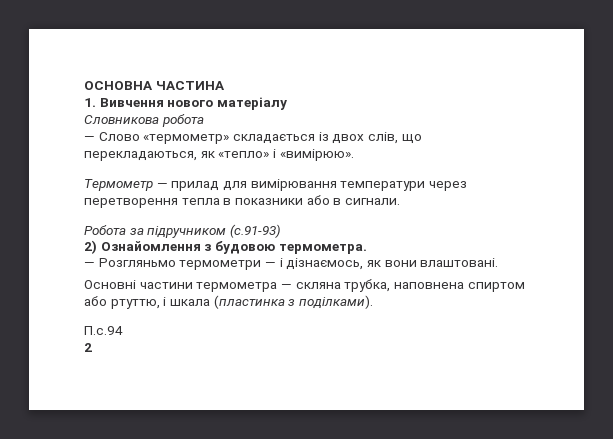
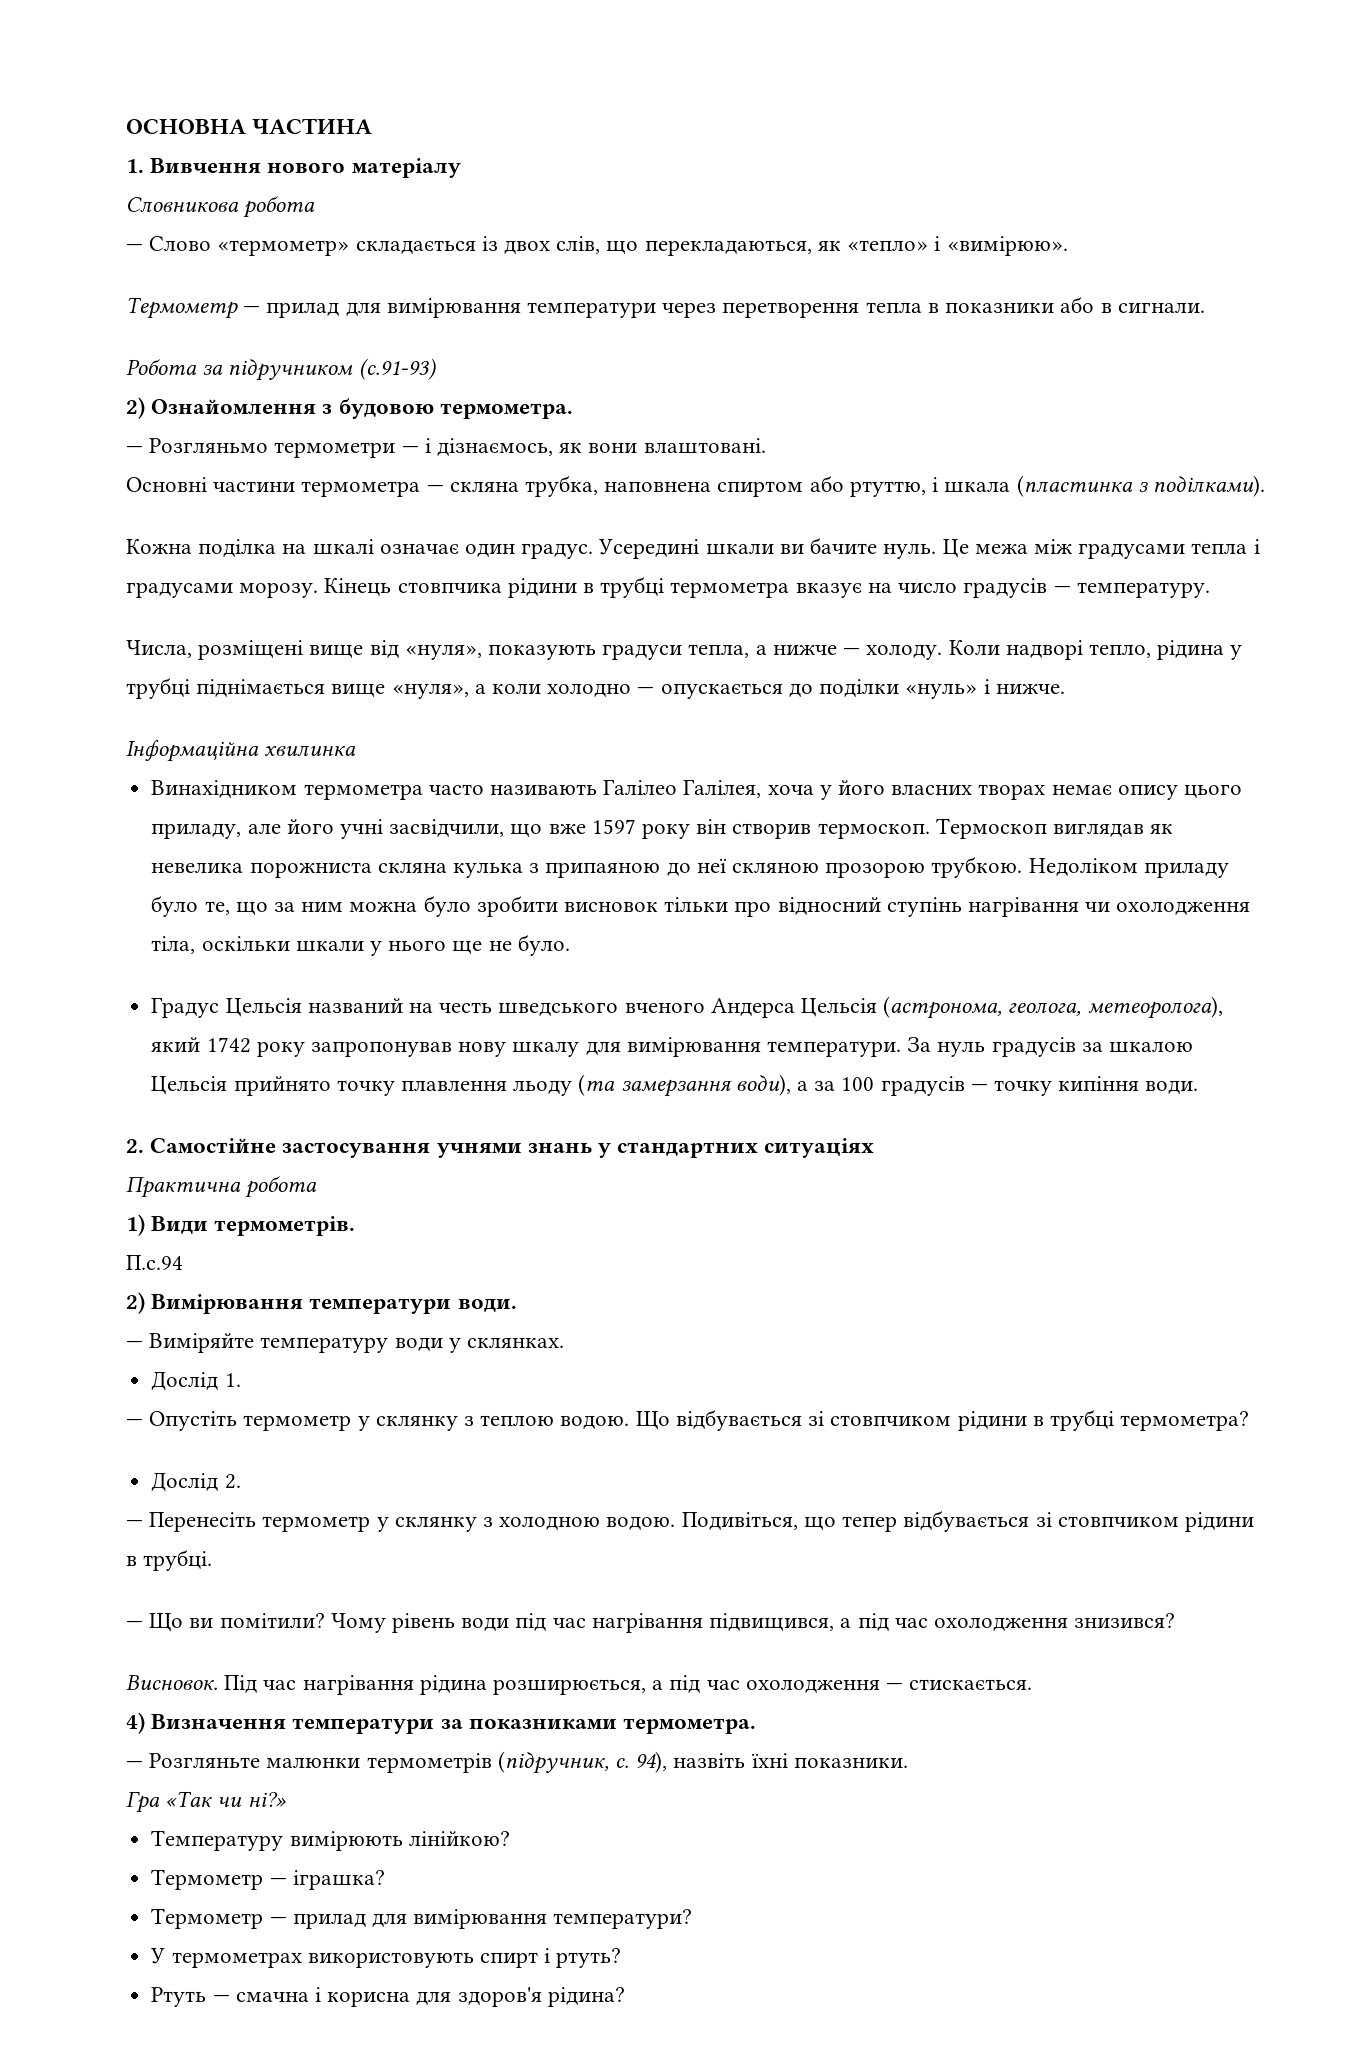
[84,326,123,335] [84,343,92,352] П.с.94 // 2 -> [126,537,1260,559] [126,576,1210,598] [126,640,1243,660] [126,677,1065,699] [126,740,357,762] [151,779,1243,800] [151,818,1174,839] [151,856,1229,878] [151,895,1251,917] [151,934,570,956] [151,996,1223,1019] [151,1037,1194,1057] [151,1074,1199,1097] [126,1138,875,1158] [126,1176,318,1198] [126,1214,356,1236] [126,1255,183,1270] [126,1292,517,1314] [126,1333,565,1353] [151,1371,241,1391] [126,1409,1250,1431] [151,1472,241,1492] [126,1510,1254,1532] [126,1549,213,1571] [126,1613,1176,1633] [126,1675,1033,1695] [126,1712,757,1734] [126,1751,908,1774] [126,1791,286,1813] [151,1830,510,1851] [151,1869,385,1890] [151,1908,693,1929] [150,1948,622,1968] [151,1987,625,2007] Кожна поділка на шкалі означає один градус. Усередині шкали ви бачите нуль. Це межа між градусами тепла і градусами морозу. Кінець стовпчика рідини в трубці термометра вказує на число градусів — температуру. // Числа, розміщені вище від «нуля», показують градуси тепла, а нижче — холоду. Коли надворі тепло, рідина у трубці піднімається вище «нуля», а коли холодно — опускається до поділки «нуль» і нижче. // Інформаційна хвилинка // Винахідником термометра часто називають Галілео Галілея, хоча у його власних творах немає опису цього приладу, але його учні засвідчили, що вже 1597 року він створив термоскоп. Термоскоп виглядав як невелика порожниста скляна кулька з припаяною до неї скляною прозорою трубкою. Недоліком приладу було те, що за ним можна було зробити висновок тільки про відносний ступінь нагрівання чи охолодження тіла, оскільки шкали у нього ще не було. // Градус Цельсія названий на честь шведського вченого Андерса Цельсія (астронома, геолога, метеоролога), який 1742 року запропонував нову шкалу для вимірювання температури. За нуль градусів за шкалою Цельсія прийнято точку плавлення льоду (та замерзання води), а за 100 градусів — точку кипіння води. // 2. Самостійне застосування учнями знань у стандартних ситуаціях // Практична робота // 1) Види термометрів. // П.с.94 // 2) Вимірювання температури води. // — Виміряйте температуру води у склянках. // Дослід 1. // — Опустіть термометр у склянку з теплою водою. Що відбувається зі стовпчиком рідини в трубці термометра? // Дослід 2. // — Перенесіть термометр у склянку з холодною водою. Подивіться, що тепер відбувається зі стовпчиком рідини в трубці. // — Що ви помітили? Чому рівень води під час нагрівання підвищився, а під час охолодження знизився? // Висновок. Під час нагрівання рідина розширюється, а під час охолодження — стискається. // 4) Визначення температури за показниками термометра. // — Розгляньте малюнки термометрів (підручник, с. 94), назвіть їхні показники. // Гра «Так чи ні?» // Температуру вимірюють лінійкою? // Термометр — іграшка? // Термометр — прилад для вимірювання температури? // У термометрах використовують спирт і ртуть? // Ртуть — смачна і корисна для здоров'я рідина?

